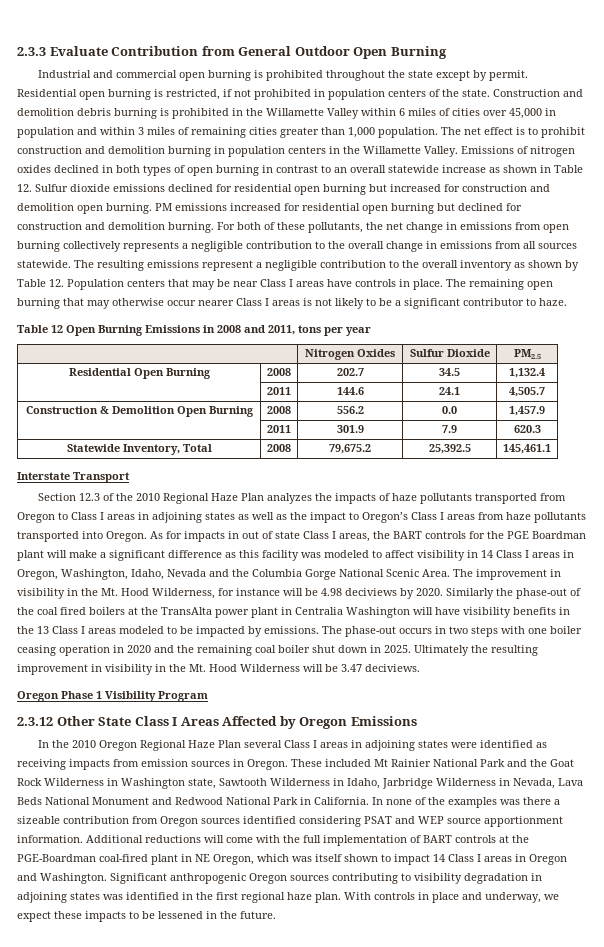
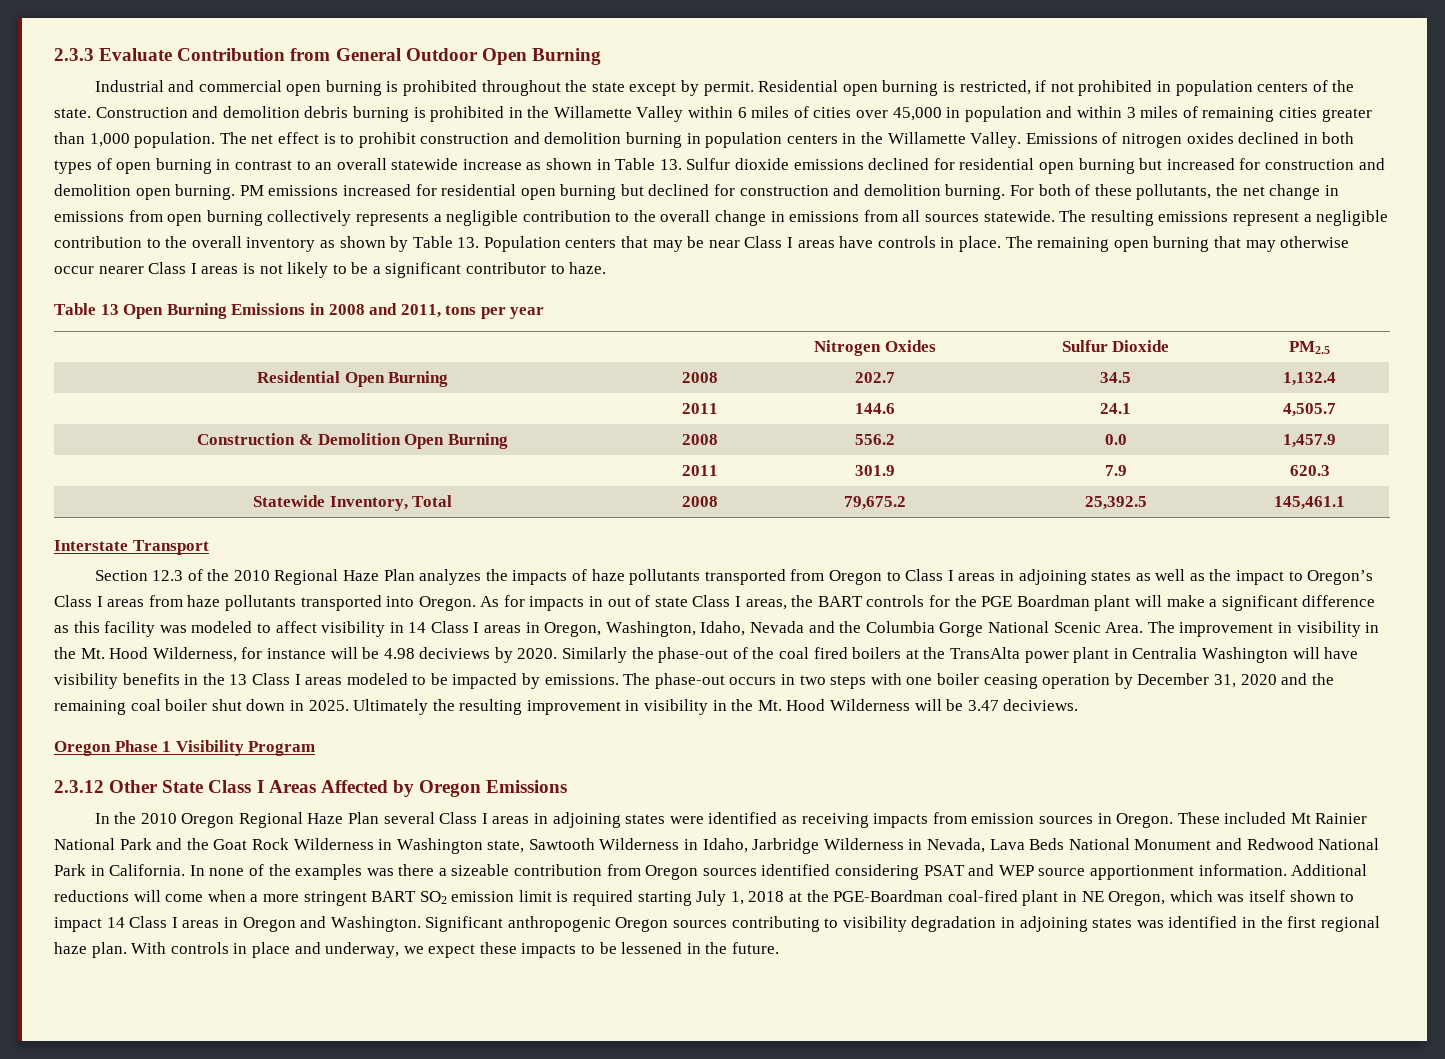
[17,184,32,192] 12. -> [659,159,682,170] 13.
[49,279,64,287] 12. -> [457,237,480,248] 13.
[51,325,63,333] 12 -> [100,304,119,315] 13
[113,645,124,653] in -> [1114,673,1236,689] by December 31,
[256,835,496,846] with the full implementation of BART controls -> [207,890,785,906] when a more stringent BART SO2 emission limit is required starting July 1, 2018

